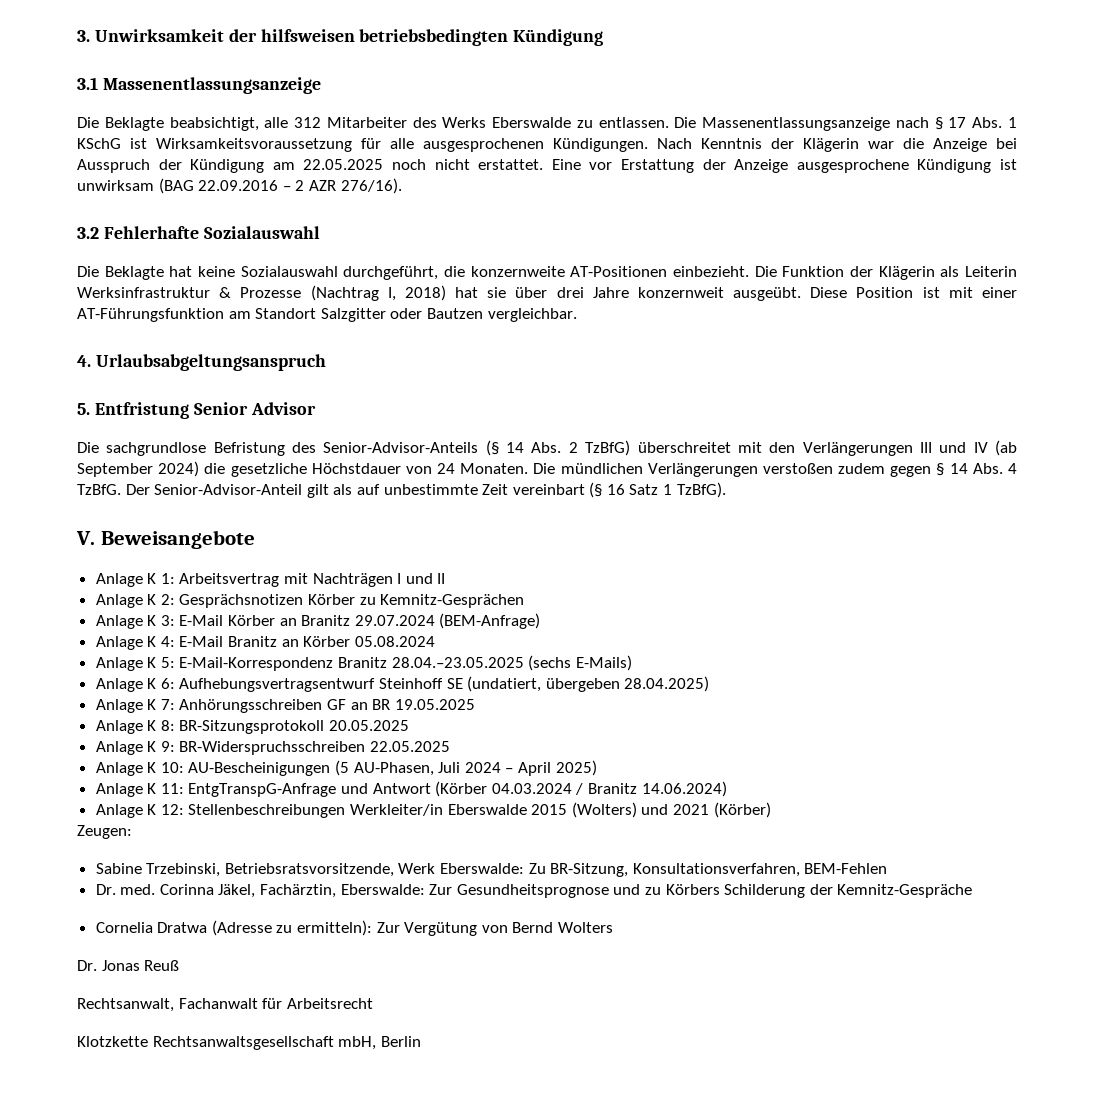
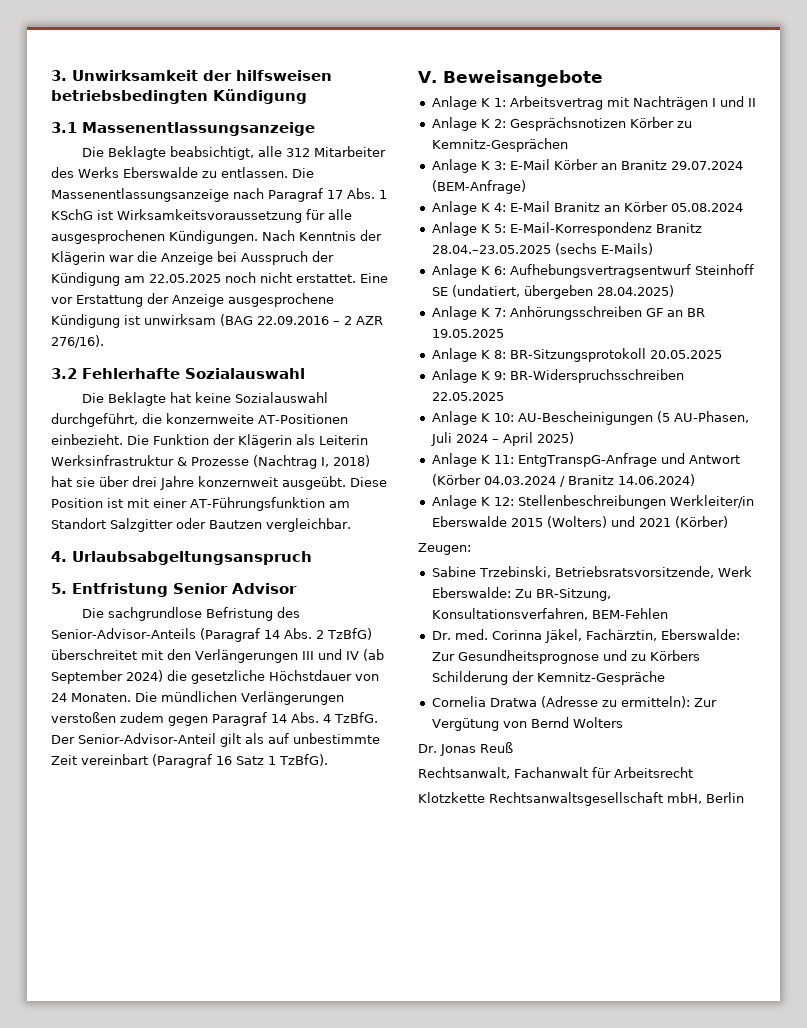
[934,117,943,130] § -> [268,188,323,202] Paragraf
[485,440,499,456] (§ -> [200,628,260,642] (Paragraf
[936,463,945,476] § -> [212,712,267,726] Paragraf
[589,482,603,498] (§ -> [152,754,212,768] (Paragraf

